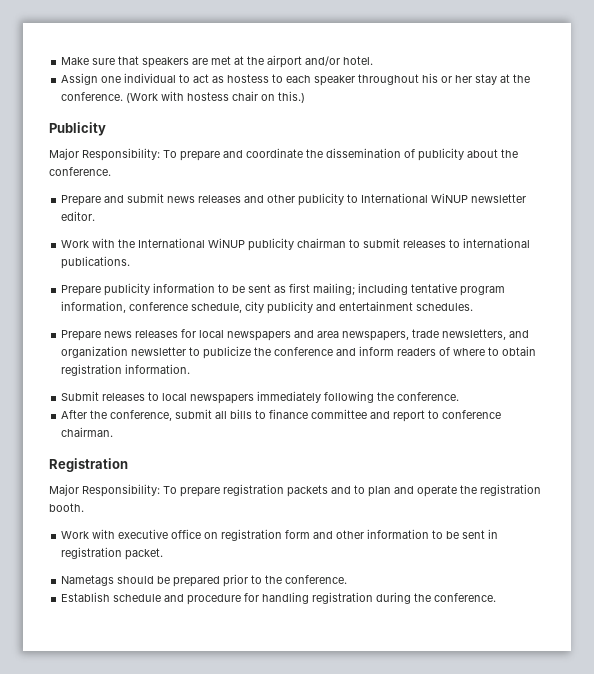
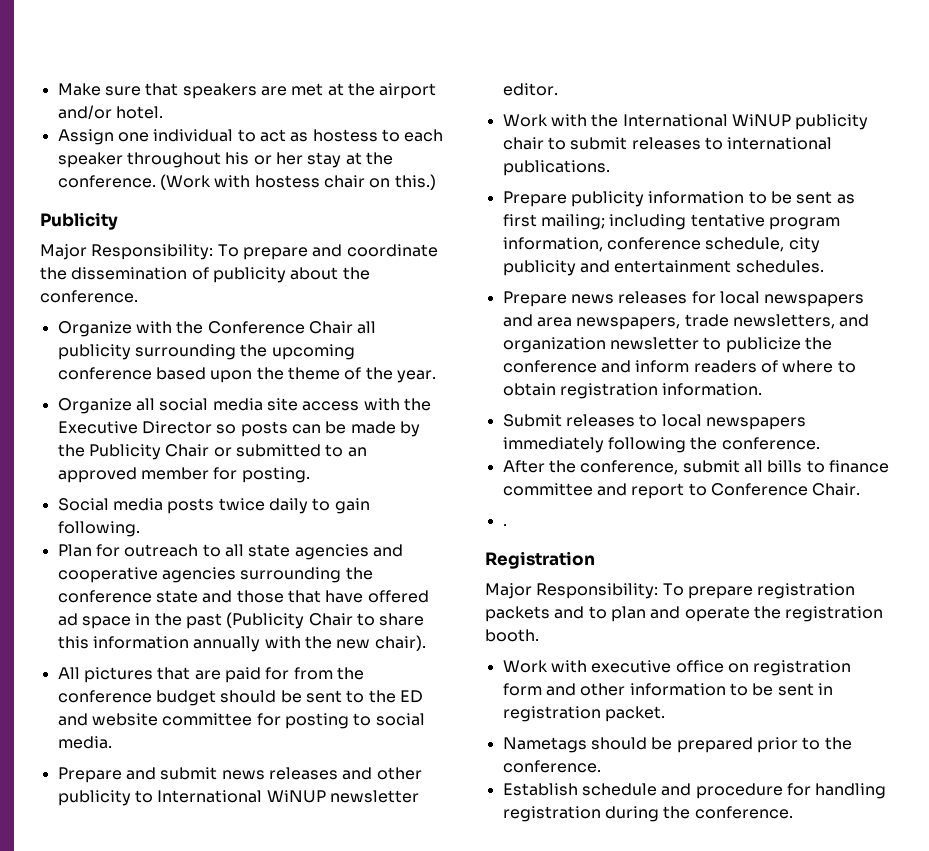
(111, 171) none -> [57,321,377,337] [57,344,355,360] [57,367,436,383] [57,398,431,414] [57,421,420,437] [57,444,367,460] [57,467,310,483] [57,498,370,514] [57,521,140,537] [57,544,403,560] [57,567,373,583] [57,590,429,603] [57,612,425,629] [57,635,426,652] [57,667,364,683] [57,690,423,706] [57,713,425,729] [57,736,112,749] // Organize with the Conference Chair all publicity surrounding the upcoming conference based upon the theme of the year. // Organize all social media site access with the Executive Director so posts can be made by the Publicity Chair or submitted to an approved member for posting. // Social media posts twice daily to gain following. // Plan for outreach to all state agencies and cooperative agencies surrounding the conference state and those that have offered ad space in the past (Publicity Chair to share this information annually with the new chair). // All pictures that are paid for from the conference budget should be sent to the ED and website committee for posting to social media.
[297,238,347,248] chairman -> [502,137,544,150] chair
[442,410,502,419] [61,427,114,437] conference chairman. -> [710,483,861,496] [502,524,507,526] Conference Chair. // .

